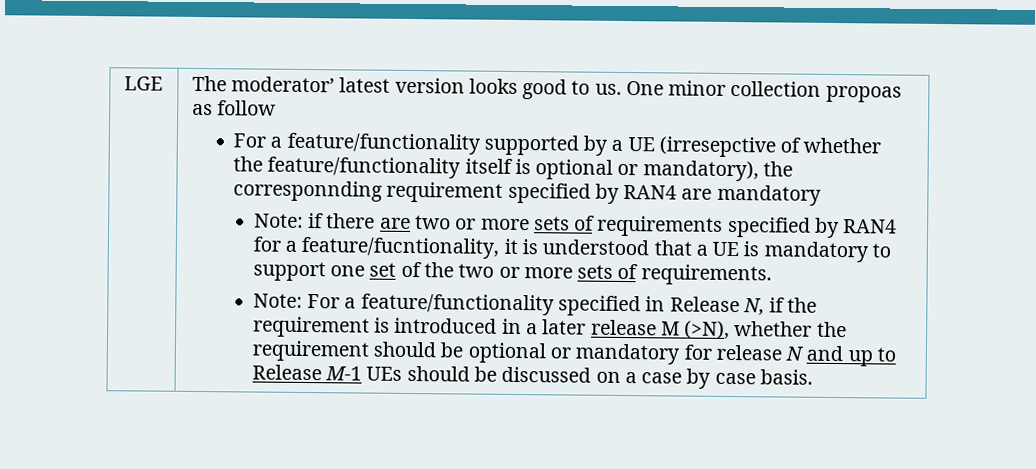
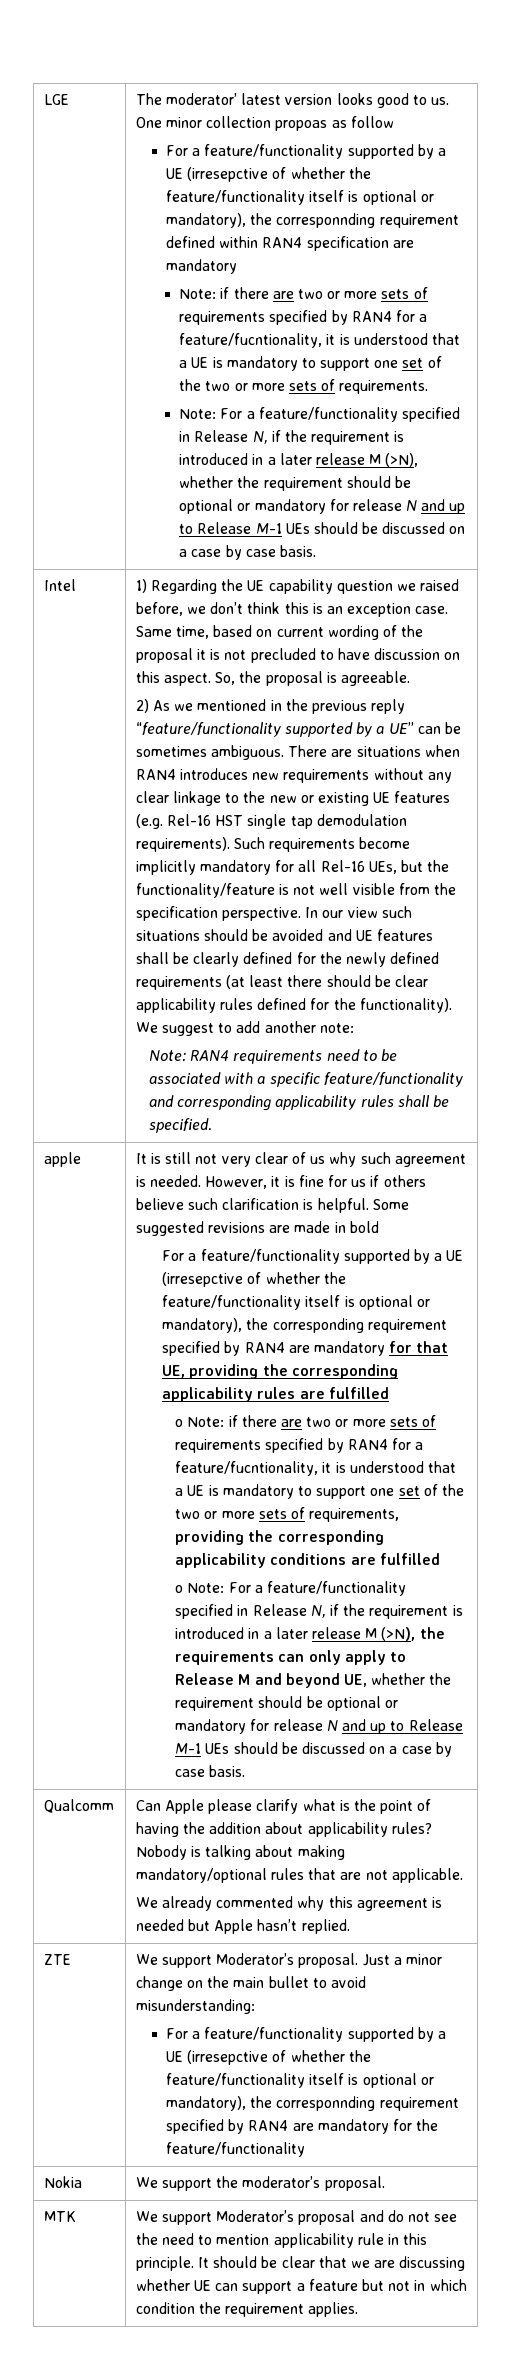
[507,182,678,204] specified by RAN4 -> [166,236,389,251] defined within RAN4 specification
(813, 377) none -> [43,579,76,591] [135,579,460,594] [135,602,449,617] [135,625,424,640] [135,648,461,663] [135,671,411,686] [135,699,406,714] [135,722,462,737] [135,745,460,760] [135,768,452,783] [135,791,451,806] [135,814,407,829] [135,837,411,852] [135,860,450,875] [135,883,457,898] [135,906,412,921] [135,929,434,941] [135,952,440,967] [135,975,429,990] [135,998,452,1013] [135,1021,354,1036] [149,1049,397,1064] [149,1072,463,1087] [149,1095,449,1111] [149,1118,213,1133] [43,1152,81,1167] [135,1152,466,1167] [135,1175,426,1189] [135,1198,409,1213] [135,1221,379,1236] [162,1249,464,1264] [162,1272,346,1287] [162,1295,430,1310] [162,1318,447,1333] [162,1341,449,1356] [162,1364,398,1379] [162,1387,389,1402] [175,1415,436,1427] [175,1438,424,1453] [175,1461,456,1476] [175,1484,464,1499] [175,1507,400,1522] [175,1530,384,1545] [175,1553,440,1568] [175,1581,406,1596] [175,1604,463,1619] [175,1627,445,1641] [175,1650,406,1665] [175,1673,452,1688] [175,1696,398,1711] [175,1719,463,1734] [175,1742,452,1757] [175,1765,246,1777] [43,1799,114,1813] [135,1799,432,1814] [135,1822,432,1837] [135,1845,345,1860] [135,1868,463,1883] [135,1896,443,1911] [135,1919,350,1934] [43,1954,71,1965] [135,1953,443,1968] [135,1976,367,1991] [135,1999,255,2014] [166,2027,446,2042] [166,2050,371,2065] [166,2073,434,2088] [166,2096,459,2111] [166,2119,439,2134] [166,2142,306,2157] [43,2176,82,2188] [135,2176,385,2191] [43,2211,76,2222] [135,2210,458,2225] [135,2233,428,2248] [135,2256,466,2271] [135,2279,467,2294] [135,2302,359,2317] // Intel | 1) Regarding the UE capability question we raised before, we don’t think this is an exception case. Same time, based on current wording of the proposal it is not precluded to have discussion on this aspect. So, the proposal is agreeable. // 2) As we mentioned in the previous reply “feature/functionality supported by a UE” can be sometimes ambiguous. There are situations when RAN4 introduces new requirements without any clear linkage to the new or existing UE features (e.g. Rel-16 HST single tap demodulation requirements). Such requirements become implicitly mandatory for all Rel-16 UEs, but the functionality/feature is not well visible from the specification perspective. In our view such situations should be avoided and UE features shall be clearly defined for the newly defined requirements (at least there should be clear applicability rules defined for the functionality). We suggest to add another note: // Note: RAN4 requirements need to be associated with a specific feature/functionality and corresponding applicability rules shall be specified. // apple | It is still not very clear of us why such agreement is needed. However, it is fine for us if others believe such clarification is helpful. Some suggested revisions are made in bold // For a feature/functionality supported by a UE (irresepctive of whether the feature/functionality itself is optional or mandatory), the corresponding requirement specified by RAN4 are mandatory for that UE, providing the corresponding applicability rules are fulfilled // o Note: if there are two or more sets of requirements specified by RAN4 for a feature/fucntionality, it is understood that a UE is mandatory to support one set of the two or more sets of requirements, providing the corresponding applicability conditions are fulfilled // o Note: For a feature/functionality specified in Release N, if the requirement is introduced in a later release M (>N), the requirements can only apply to Release M and beyond UE, whether the requirement should be optional or mandatory for release N and up to Release M-1 UEs should be discussed on a case by case basis. // Qualcomm | Can Apple please clarify what is the point of having the addition about applicability rules? Nobody is talking about making mandatory/optional rules that are not applicable. // We already commented why this agreement is needed but Apple hasn’t replied. // ZTE | We support Moderator’s proposal. Just a minor change on the main bullet to avoid misunderstanding: // For a feature/functionality supported by a UE (irresepctive of whether the feature/functionality itself is optional or mandatory), the corresponnding requirement specified by RAN4 are mandatory for the feature/functionality // Nokia | We support the moderator’s proposal. // MTK | We support Moderator’s proposal and do not see the need to mention applicability rule in this principle. It should be clear that we are discussing whether UE can support a feature but not in which condition the requirement applies.

